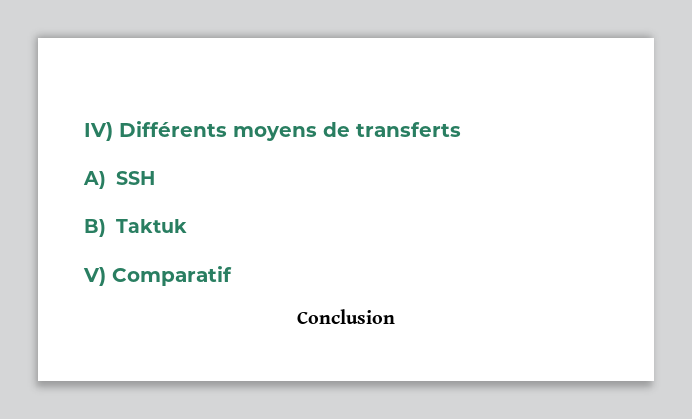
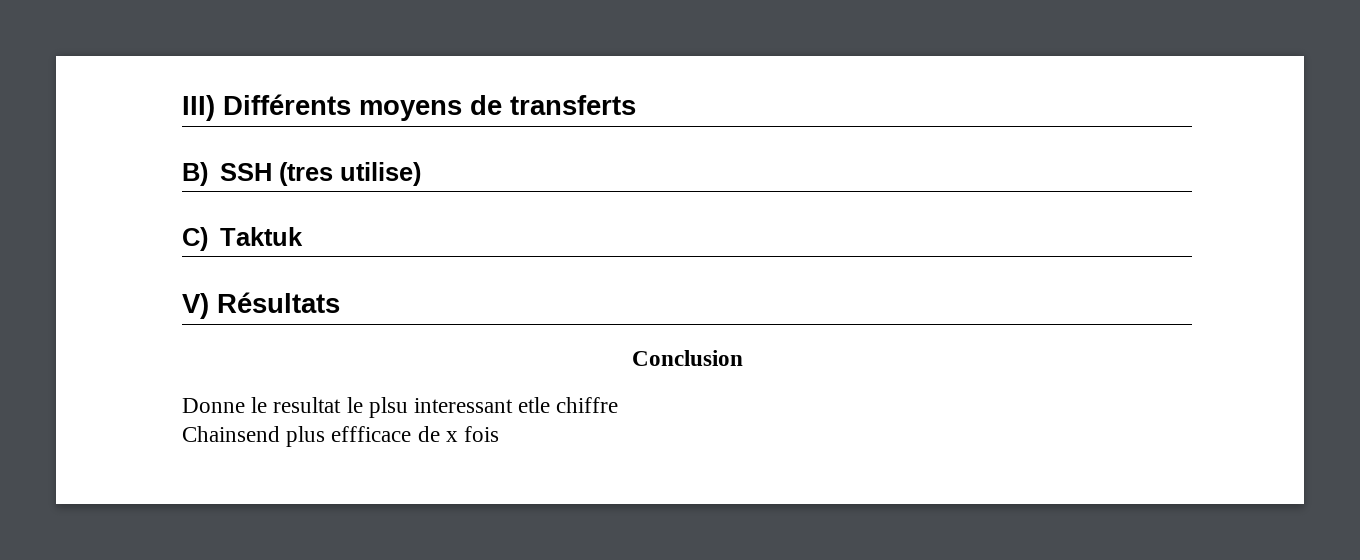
[84,122,113,141] IV) -> [182,95,215,121] III)
[83,171,106,189] A) -> [182,162,208,186] B)
[84,219,106,237] // B) -> [278,162,421,186] [182,227,208,251] (tres utilise) // C)
[112,266,232,286] Comparatif -> [217,292,340,313] Résultats
(395, 316) none -> [182,397,619,418] [182,426,500,447] // Donne le resultat le plsu interessant etle chiffre // Chainsend plus effficace de x fois

